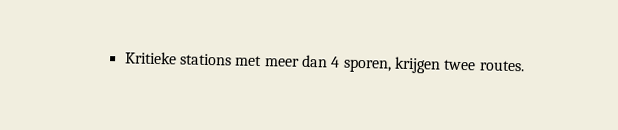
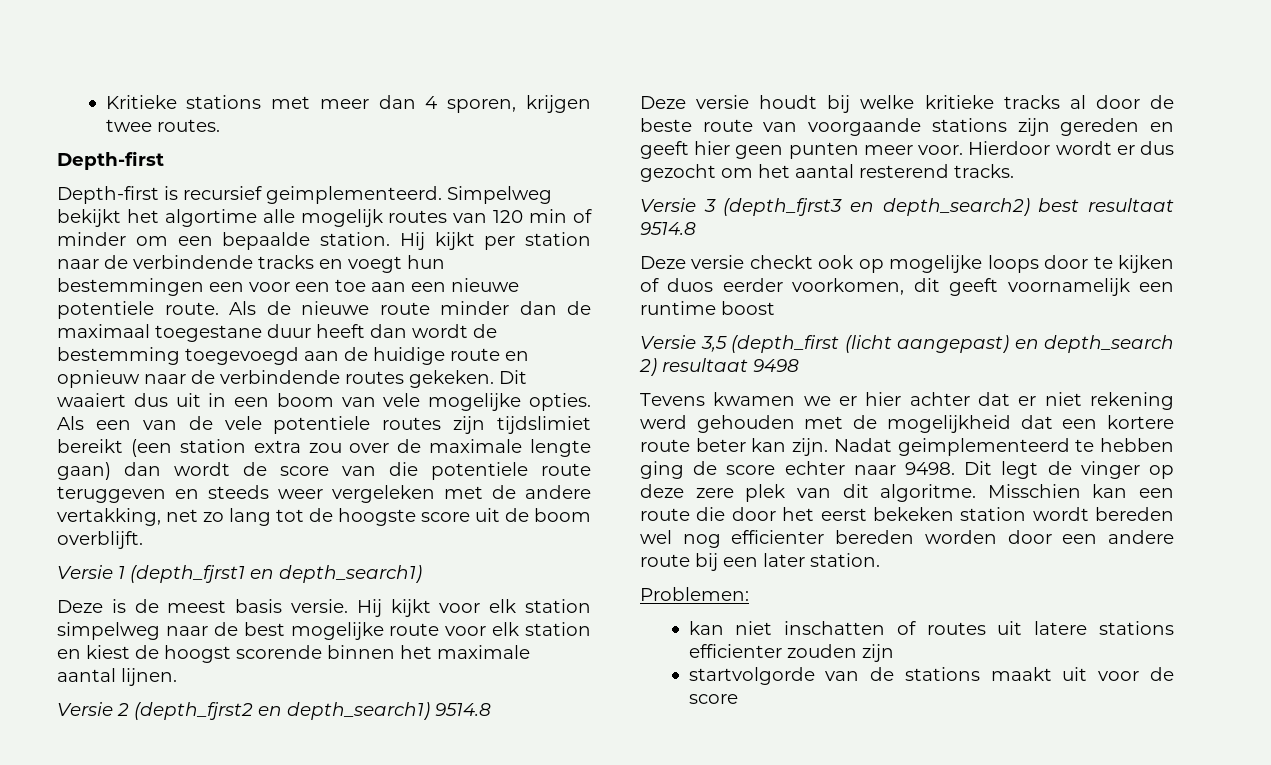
(525, 66) none -> [57,151,164,170] [57,186,552,204] [57,209,593,227] [57,232,591,250] [57,255,445,273] [57,278,519,296] [57,301,591,319] [57,324,497,342] [57,347,529,365] [57,370,527,388] [57,393,591,411] [57,416,591,434] [57,439,591,457] [57,462,591,480] [57,485,591,503] [57,508,591,526] [57,531,143,549] [57,565,422,583] [57,599,591,617] [57,622,591,640] [57,645,530,663] [57,668,177,686] [57,702,491,720] [640,95,1174,113] [640,118,1174,136] [640,141,1174,159] [640,164,1014,182] [640,198,1174,216] [640,222,696,235] [640,255,1174,273] [640,278,1174,296] [640,301,775,315] [640,335,1174,353] [639,358,799,376] [640,392,1174,410] [640,415,1174,433] [640,438,1174,456] [640,461,1174,479] [640,484,1174,502] [640,507,1174,521] [640,530,1174,548] [640,553,880,571] [640,587,749,601] [688,621,1174,635] [688,644,894,662] [688,667,1174,685] [688,694,738,704] // Depth-first // Depth-first is recursief geimplementeerd. Simpelweg bekijkt het algortime alle mogelijk routes van 120 min of minder om een bepaalde station. Hij kijkt per station naar de verbindende tracks en voegt hun bestemmingen een voor een toe aan een nieuwe potentiele route. Als de nieuwe route minder dan de maximaal toegestane duur heeft dan wordt de bestemming toegevoegd aan de huidige route en opnieuw naar de verbindende routes gekeken. Dit waaiert dus uit in een boom van vele mogelijke opties. Als een van de vele potentiele routes zijn tijdslimiet bereikt (een station extra zou over de maximale lengte gaan) dan wordt de score van die potentiele route teruggeven en steeds weer vergeleken met de andere vertakking, net zo lang tot de hoogste score uit de boom overblijft. // Versie 1 (depth_fjrst1 en depth_search1) // Deze is de meest basis versie. Hij kijkt voor elk station simpelweg naar de best mogelijke route voor elk station en kiest de hoogst scorende binnen het maximale aantal lijnen. // Versie 2 (depth_fjrst2 en depth_search1) 9514.8 // Deze versie houdt bij welke kritieke tracks al door de beste route van voorgaande stations zijn gereden en geeft hier geen punten meer voor. Hierdoor wordt er dus gezocht om het aantal resterend tracks. // Versie 3 (depth_fjrst3 en depth_search2) best resultaat 9514.8 // Deze versie checkt ook op mogelijke loops door te kijken of duos eerder voorkomen, dit geeft voornamelijk een runtime boost // Versie 3,5 (depth_first (licht aangepast) en depth_search 2) resultaat 9498 // Tevens kwamen we er hier achter dat er niet rekening werd gehouden met de mogelijkheid dat een kortere route beter kan zijn. Nadat geimplementeerd te hebben ging de score echter naar 9498. Dit legt de vinger op deze zere plek van dit algoritme. Misschien kan een route die door het eerst bekeken station wordt bereden wel nog efficienter bereden worden door een andere route bij een later station. // Problemen: // kan niet inschatten of routes uit latere stations efficienter zouden zijn // startvolgorde van de stations maakt uit voor de score

